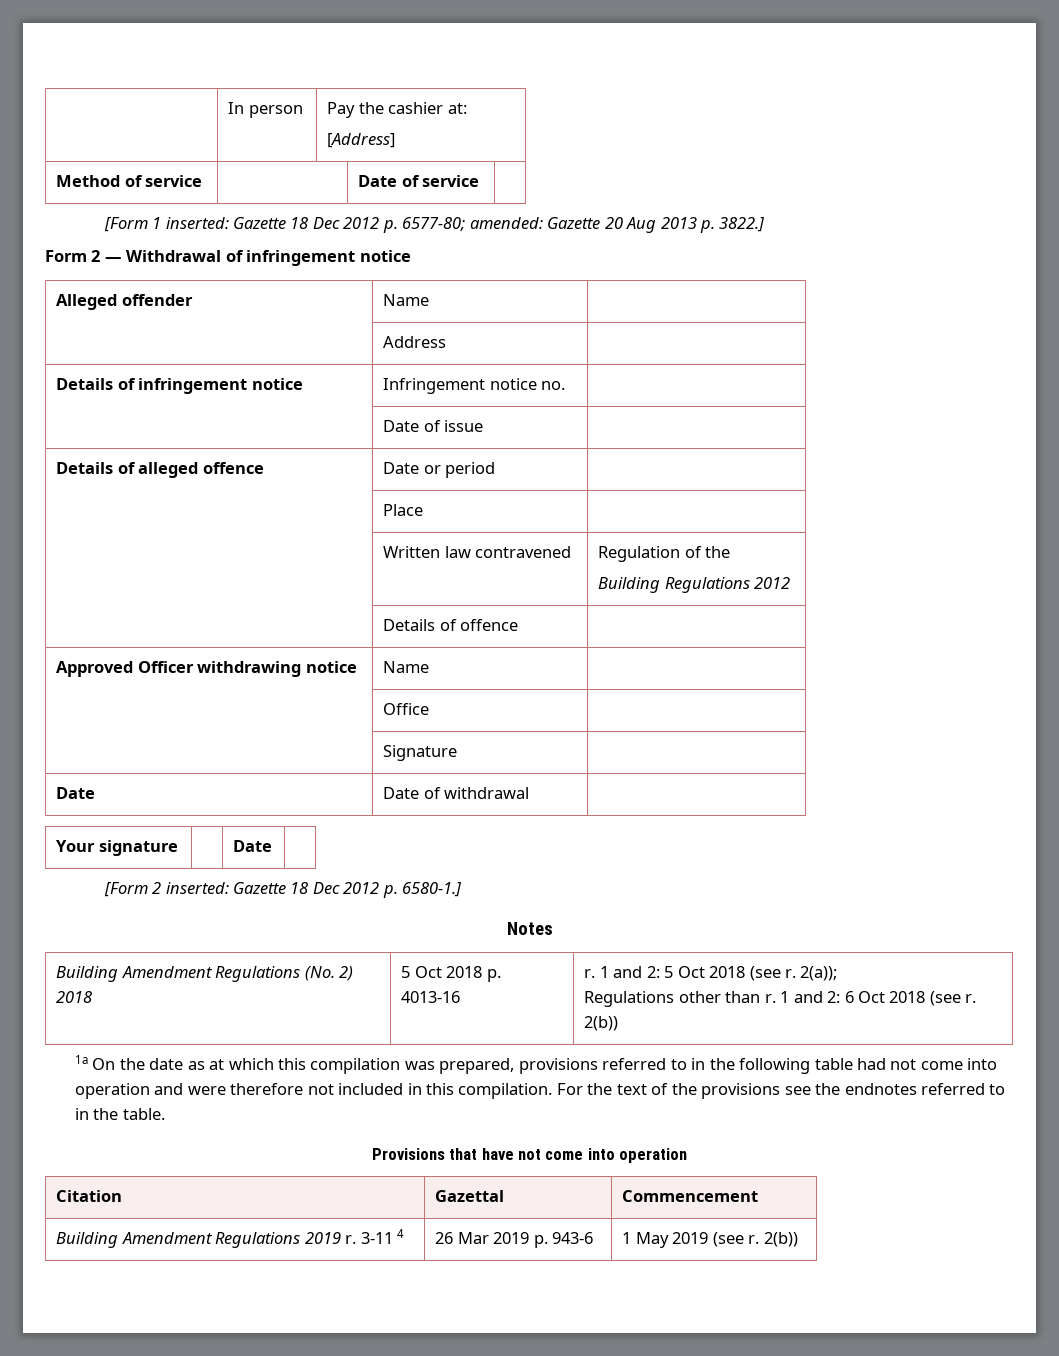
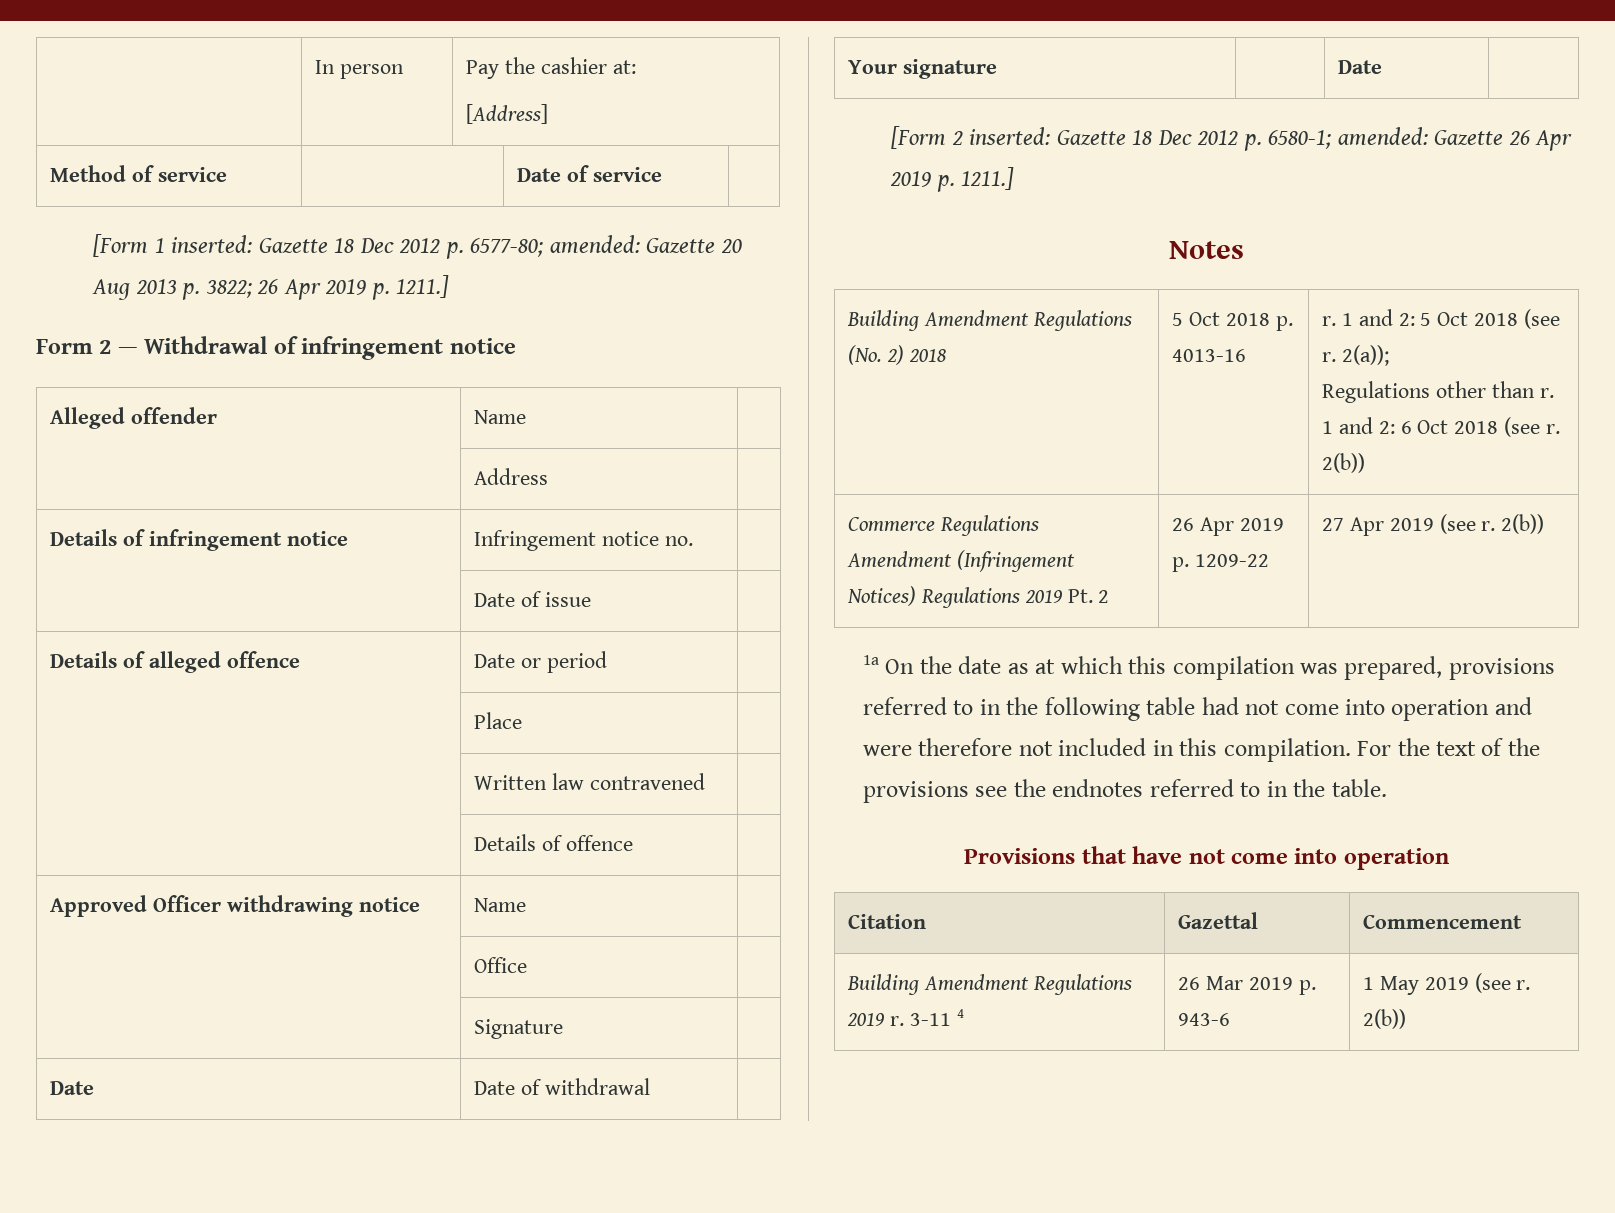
[719,217,766,232] 3822.] -> [205,275,450,300] 3822; 26 Apr 2019 p. 1211.]
[598,546,731,562] [598,577,791,593] Regulation of the // Building Regulations 2012 -> (705, 781) none
[402,882,463,897] 6580-1.] -> [1268,127,1573,151] [890,167,1015,192] 6580-1; amended: Gazette 26 Apr 2019 p. 1211.]
(619, 1023) none -> [848,515,1039,536] [847,550,1075,572] [847,586,1110,608] [1172,517,1284,536] [1172,554,1269,572] [1322,514,1545,536] // Commerce Regulations Amendment (Infringement Notices) Regulations 2019 Pt. 2 | 26 Apr 2019 p. 1209-22 | 27 Apr 2019 (see r. 2(b))

